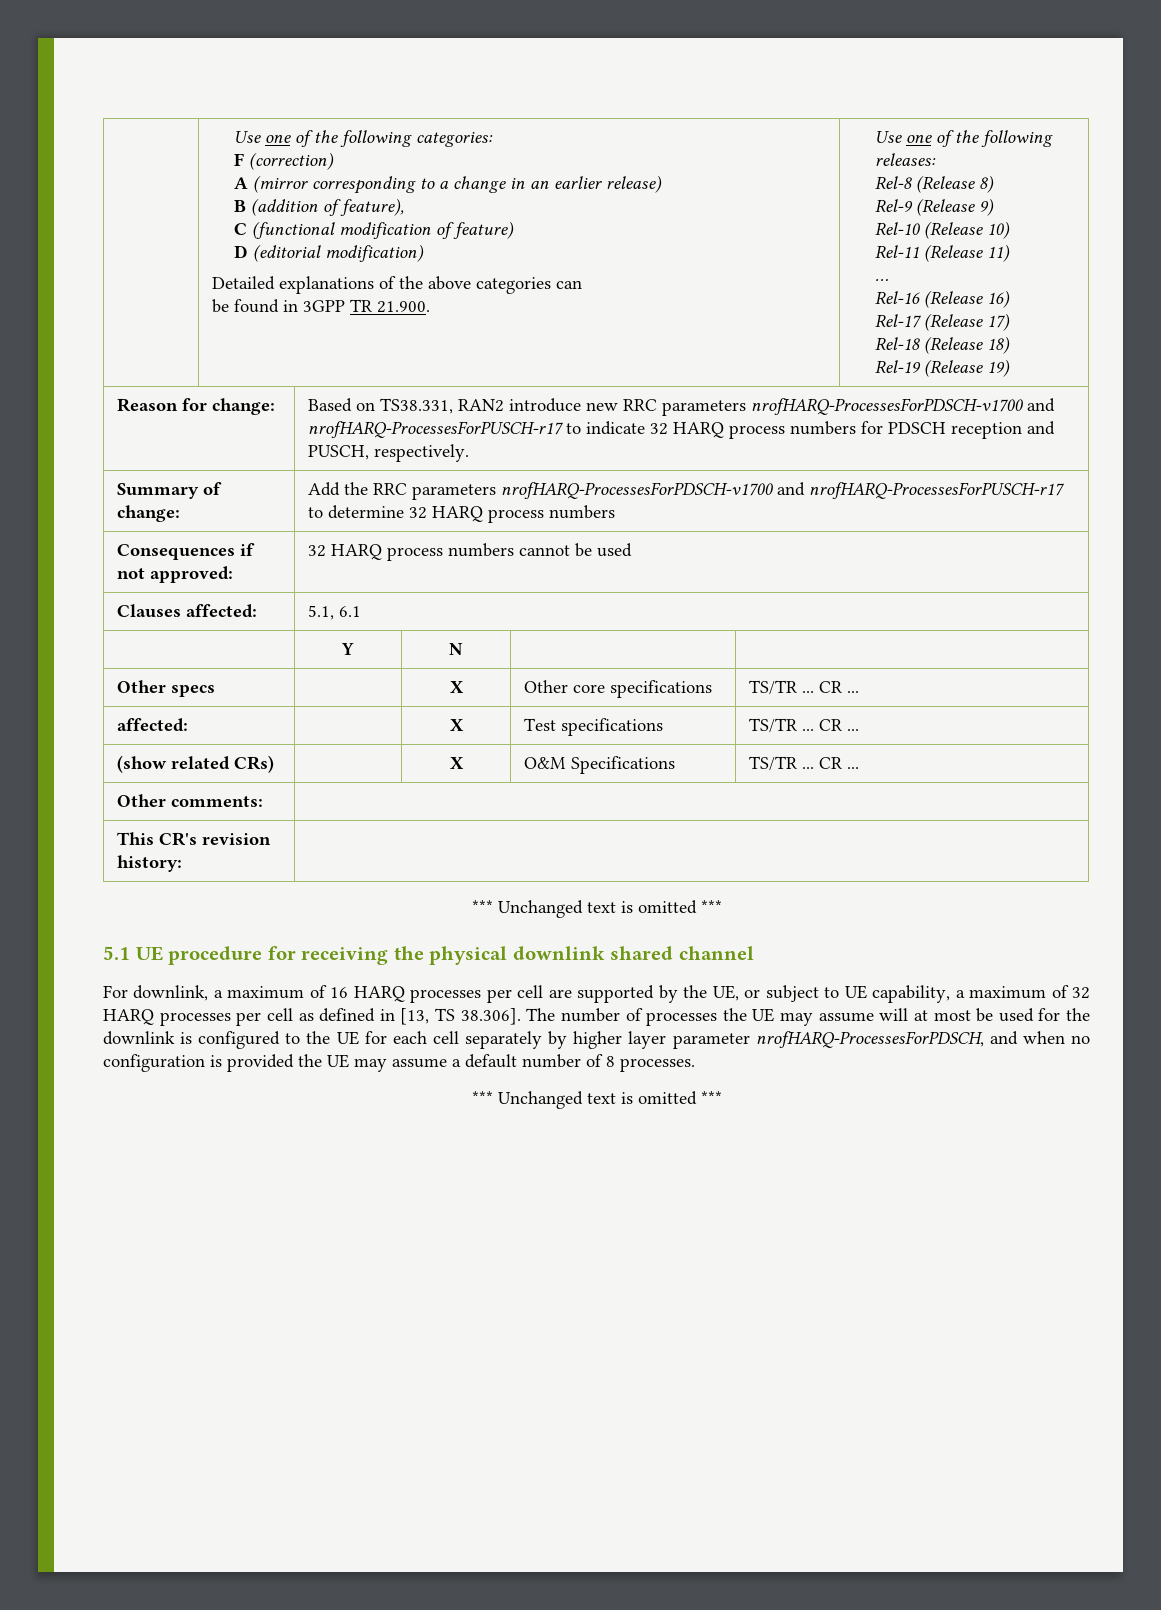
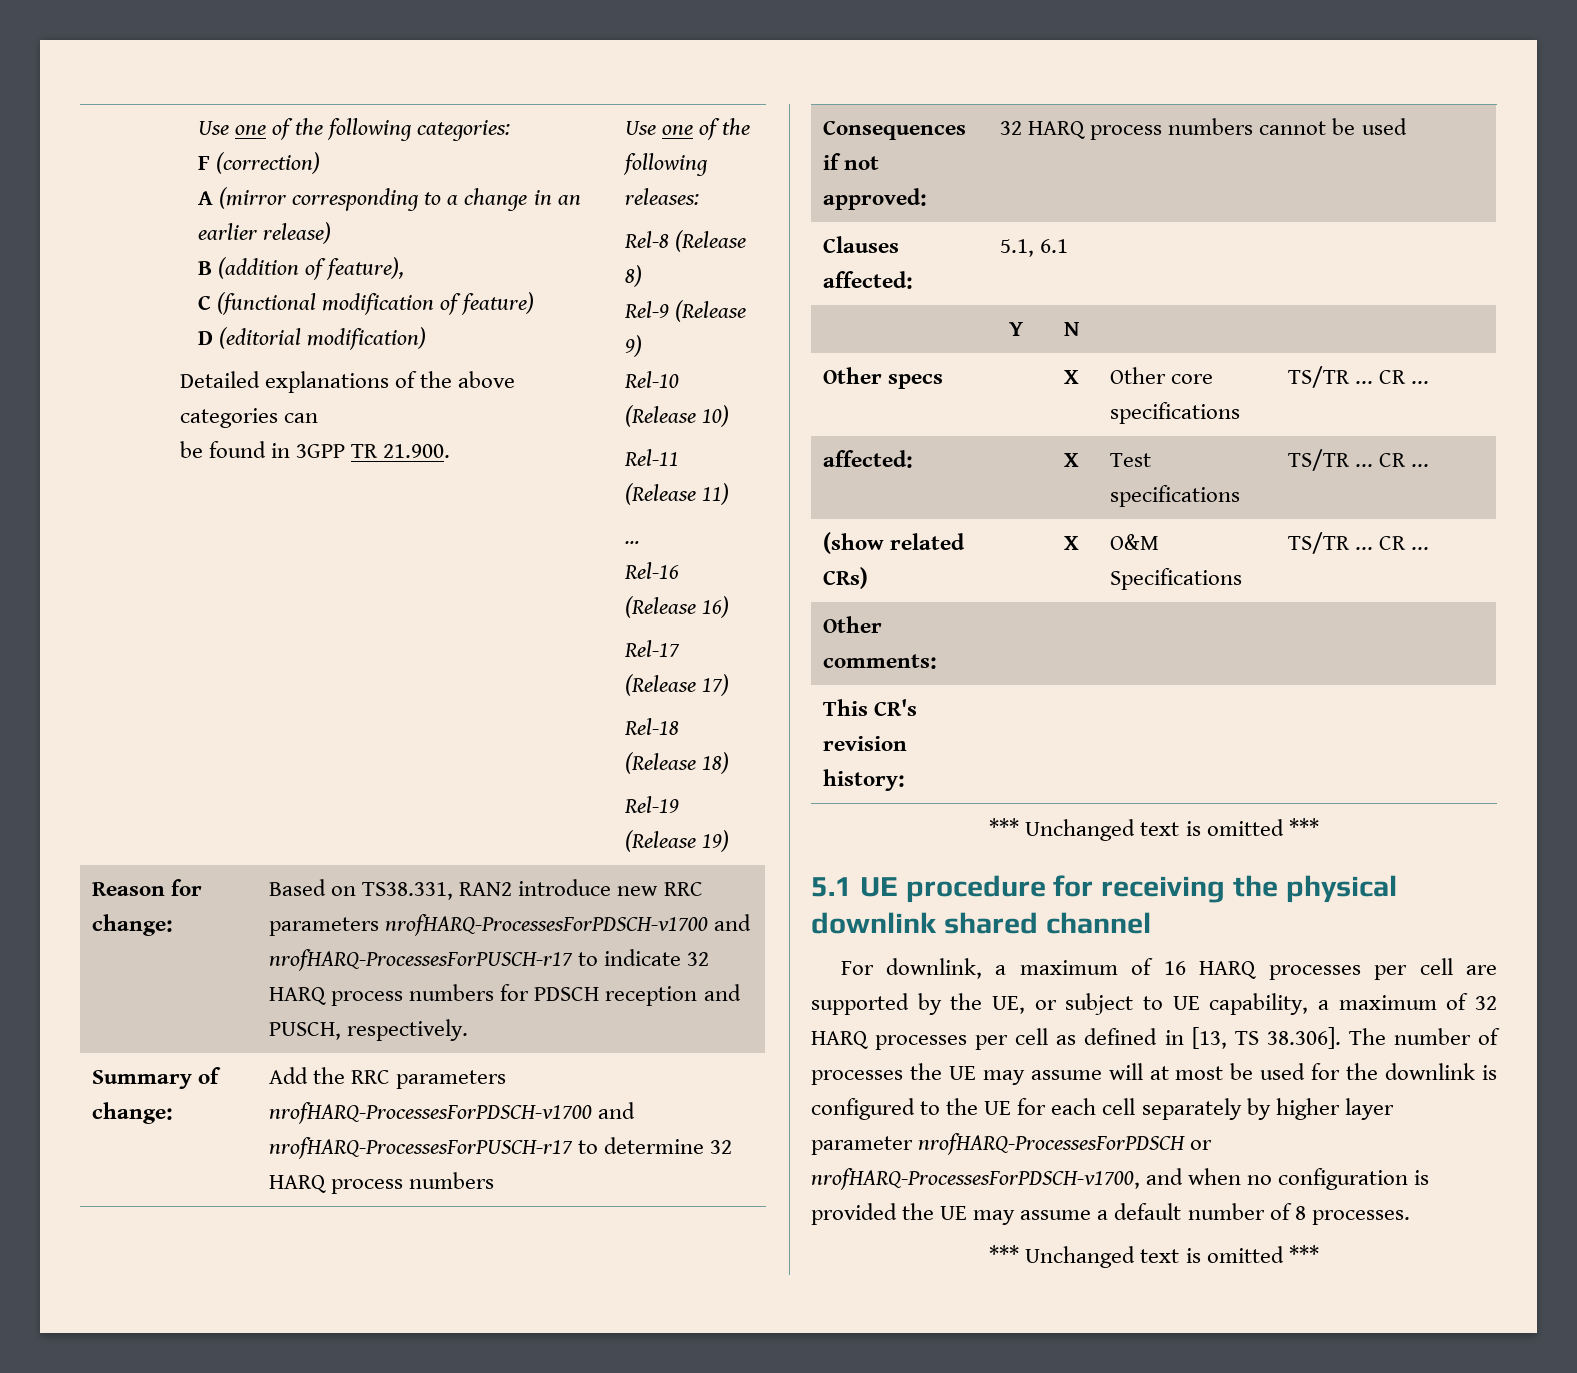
[755,1031,984,1048] nrofHARQ-ProcessesForPDSCH, -> [918,1133,1213,1155] [811,1168,1140,1190] nrofHARQ-ProcessesForPDSCH or nrofHARQ-ProcessesForPDSCH-v1700,

